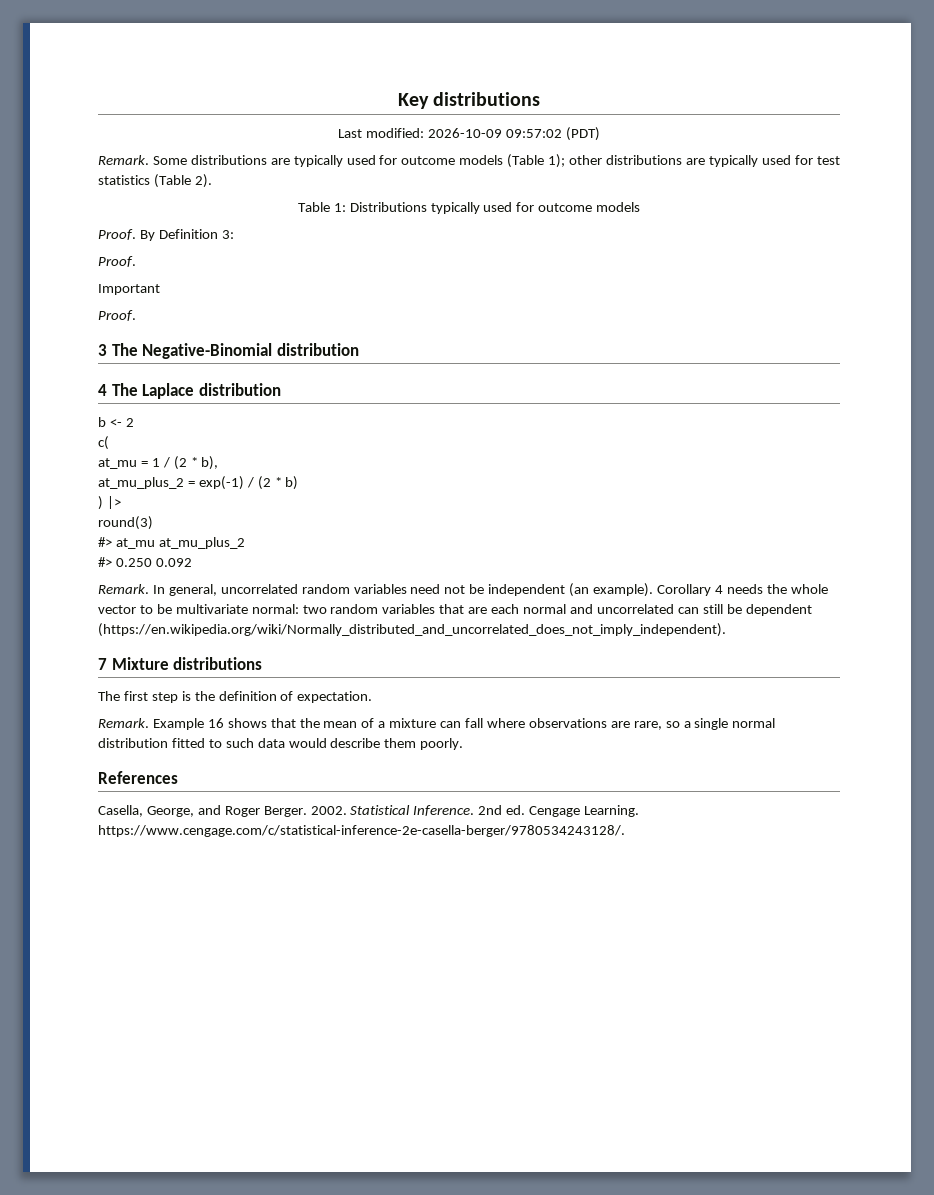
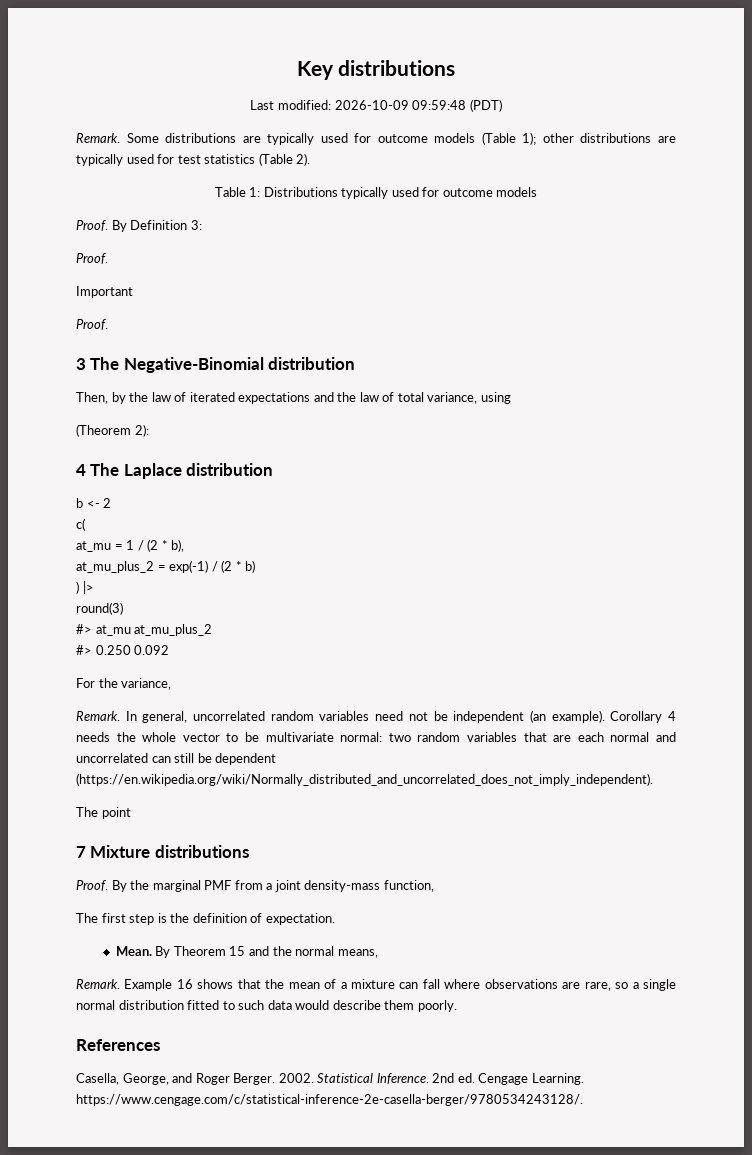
[505,129,562,138] 09:57:02 -> [412,100,467,110] 09:59:48
(359, 349) none -> [76,392,511,404] [76,424,149,437] // Then, by the law of iterated expectations and the law of total variance, using // (Theorem 2):
(192, 562) none -> [76,678,172,690] // For the variance,
(726, 630) none -> [76,807,131,819] // The point
(263, 663) none -> [76,880,434,892] // Proof. By the marginal PMF from a joint density-mass function,
(373, 697) none -> [115,946,378,958] // Mean. By Theorem 15 and the normal means,

